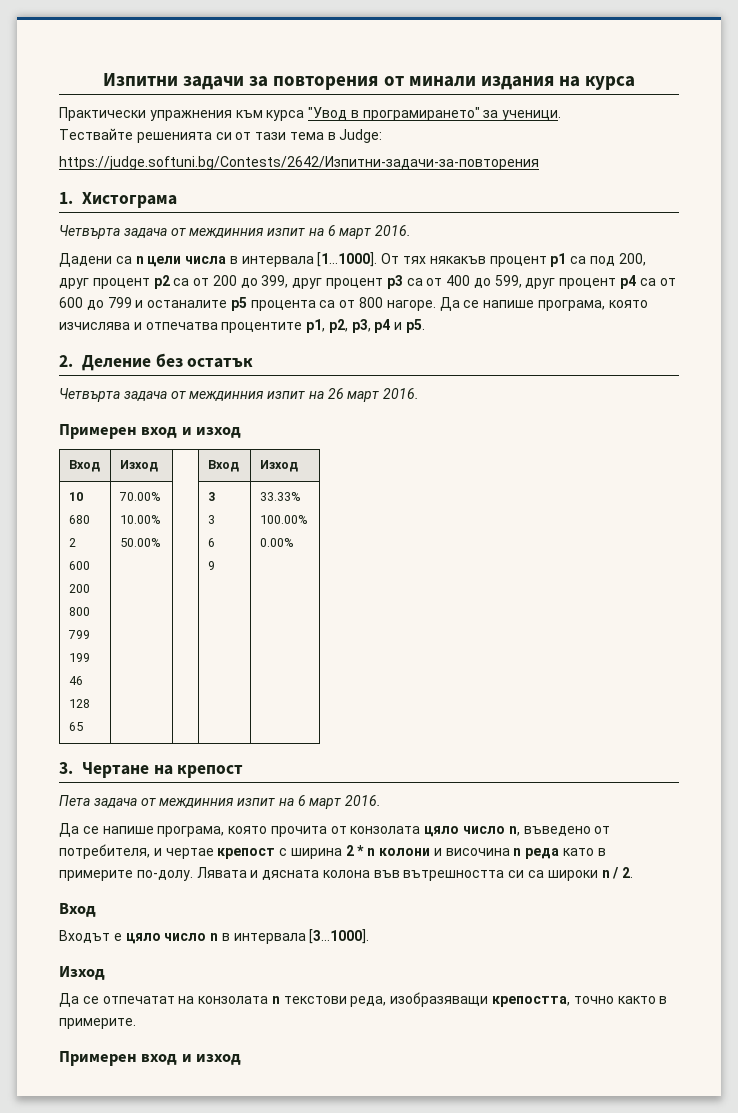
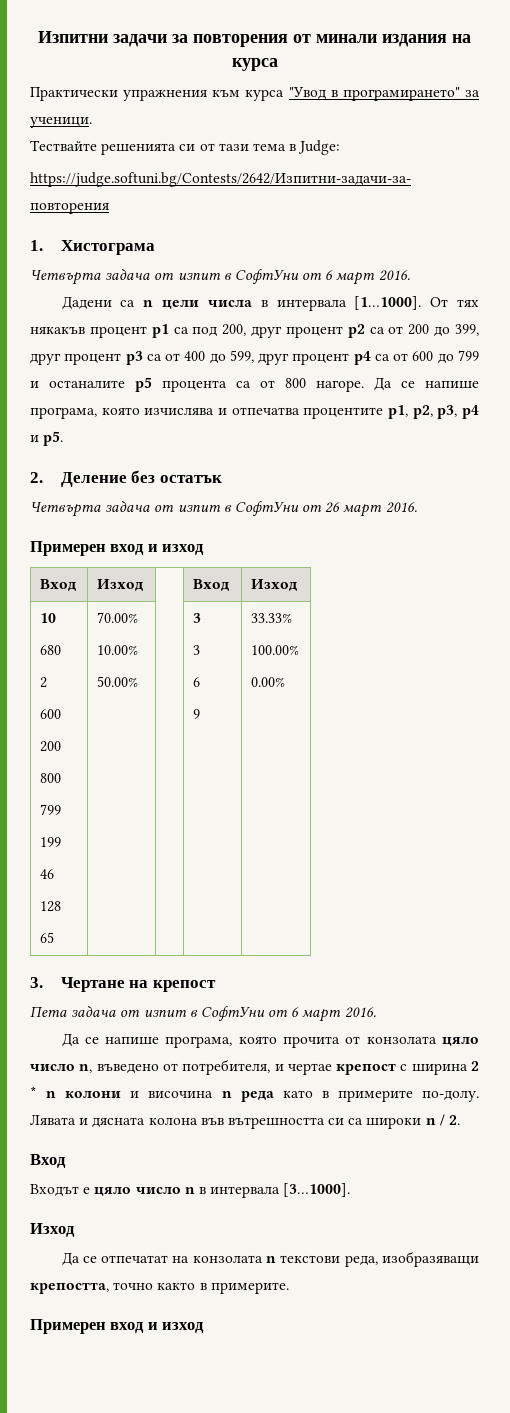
[189,228,324,238] междинния изпит на -> [177,269,323,284] изпит в СофтУни от
[189,391,324,401] междинния изпит на -> [177,501,323,516] изпит в СофтУни от
[159,798,294,808] междинния изпит на -> [143,1006,289,1021] изпит в СофтУни от

